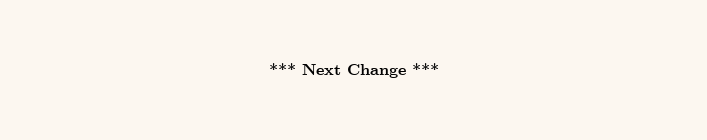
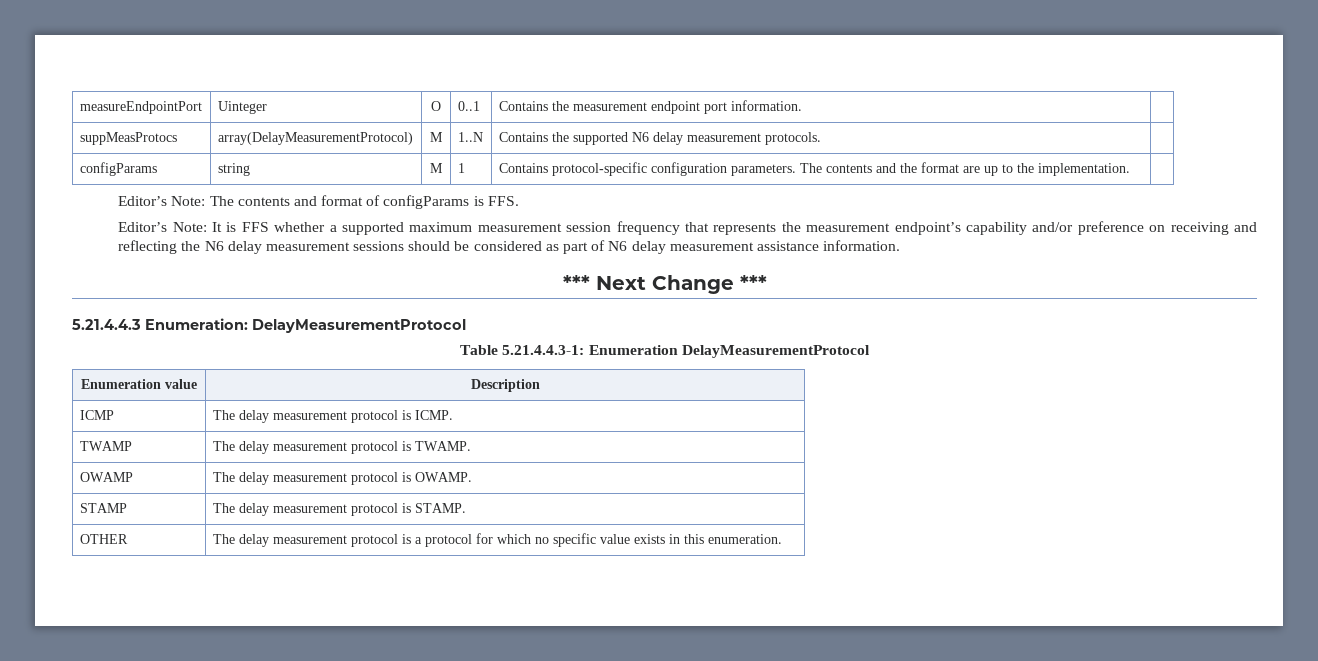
[268,63,439,78] *** Next Change *** -> [79,101,202,114] [217,101,267,114] [431,101,441,111] [457,101,480,111] [498,100,802,114] [79,132,177,145] [217,132,413,145] [430,132,443,142] [457,132,483,142] [498,132,821,145] [79,162,157,176] [217,163,250,176] [430,163,443,173] [457,163,465,173] [498,162,1130,176] [118,195,519,209] [118,221,1257,235] [118,240,901,254] [562,275,767,294] [72,318,466,333] [460,345,870,358] [81,379,197,389] [470,379,540,392] [79,410,114,420] [212,410,453,423] [79,441,132,451] [212,441,471,454] [79,472,133,482] [212,472,472,485] [79,503,127,513] [212,503,466,516] [79,534,128,544] [212,533,782,547] measureEndpointPort | Uinteger | O | 0..1 | Contains the measurement endpoint port information. | // suppMeasProtocs | array(DelayMeasurementProtocol) | M | 1..N | Contains the supported N6 delay measurement protocols. | // configParams | string | M | 1 | Contains protocol-specific configuration parameters. The contents and the format are up to the implementation. | // Editor’s Note: The contents and format of configParams is FFS. // Editor’s Note: It is FFS whether a supported maximum measurement session frequency that represents the measurement endpoint’s capability and/or preference on receiving and reflecting the N6 delay measurement sessions should be considered as part of N6 delay measurement assistance information. // *** Next Change *** // 5.21.4.4.3 Enumeration: DelayMeasurementProtocol // Table 5.21.4.4.3-1: Enumeration DelayMeasurementProtocol // Enumeration value | Description // ICMP | The delay measurement protocol is ICMP. // TWAMP | The delay measurement protocol is TWAMP. // OWAMP | The delay measurement protocol is OWAMP. // STAMP | The delay measurement protocol is STAMP. // OTHER | The delay measurement protocol is a protocol for which no specific value exists in this enumeration.

